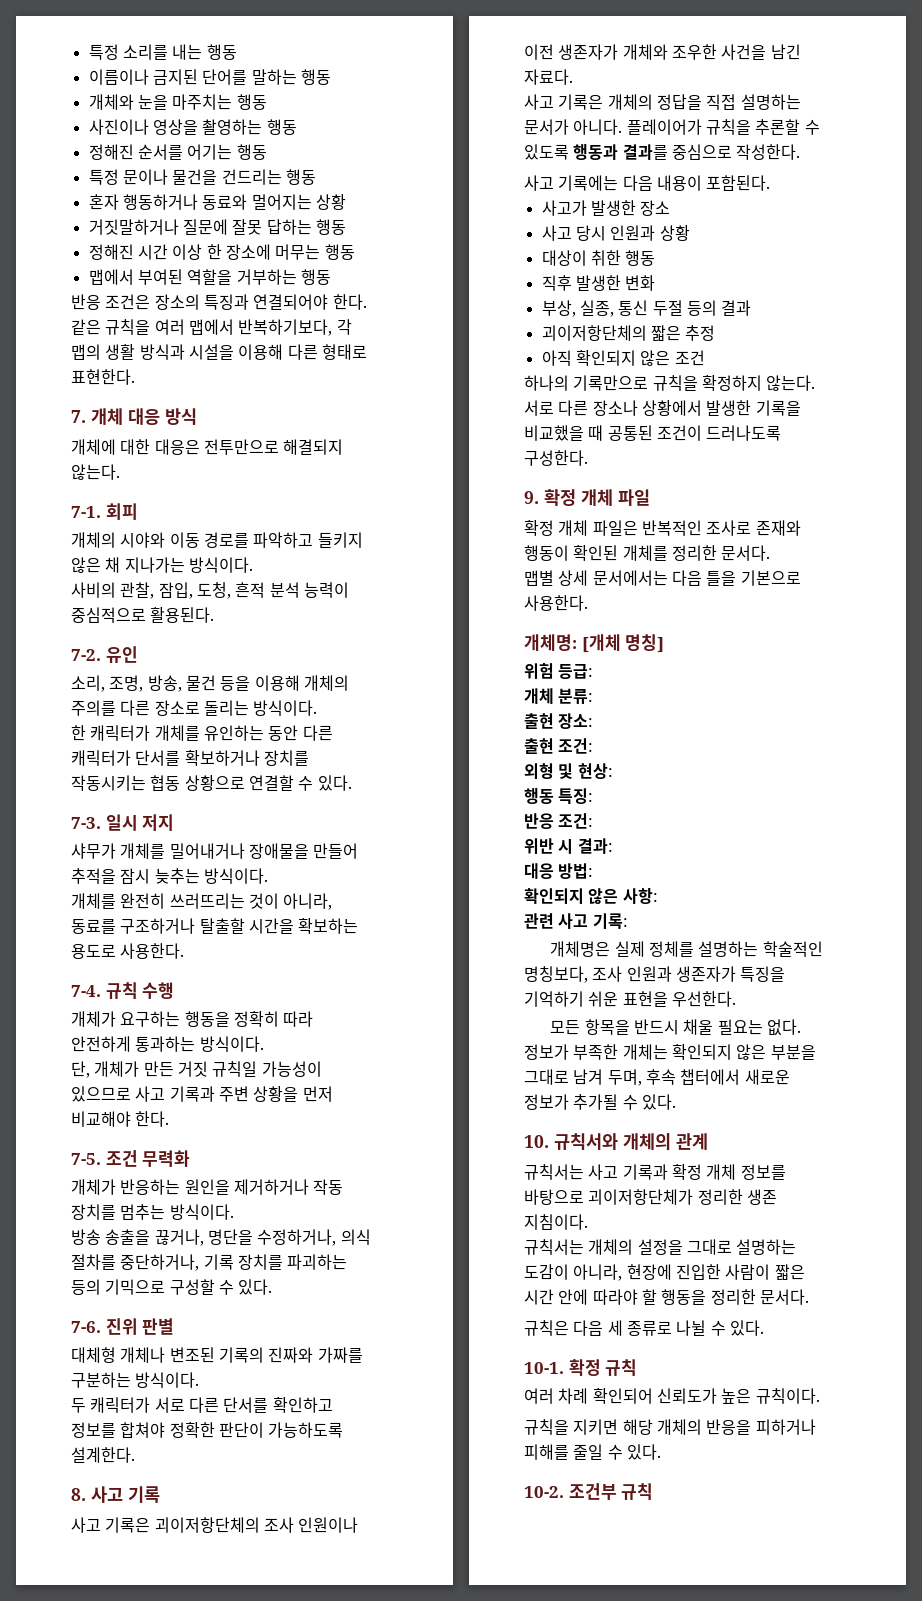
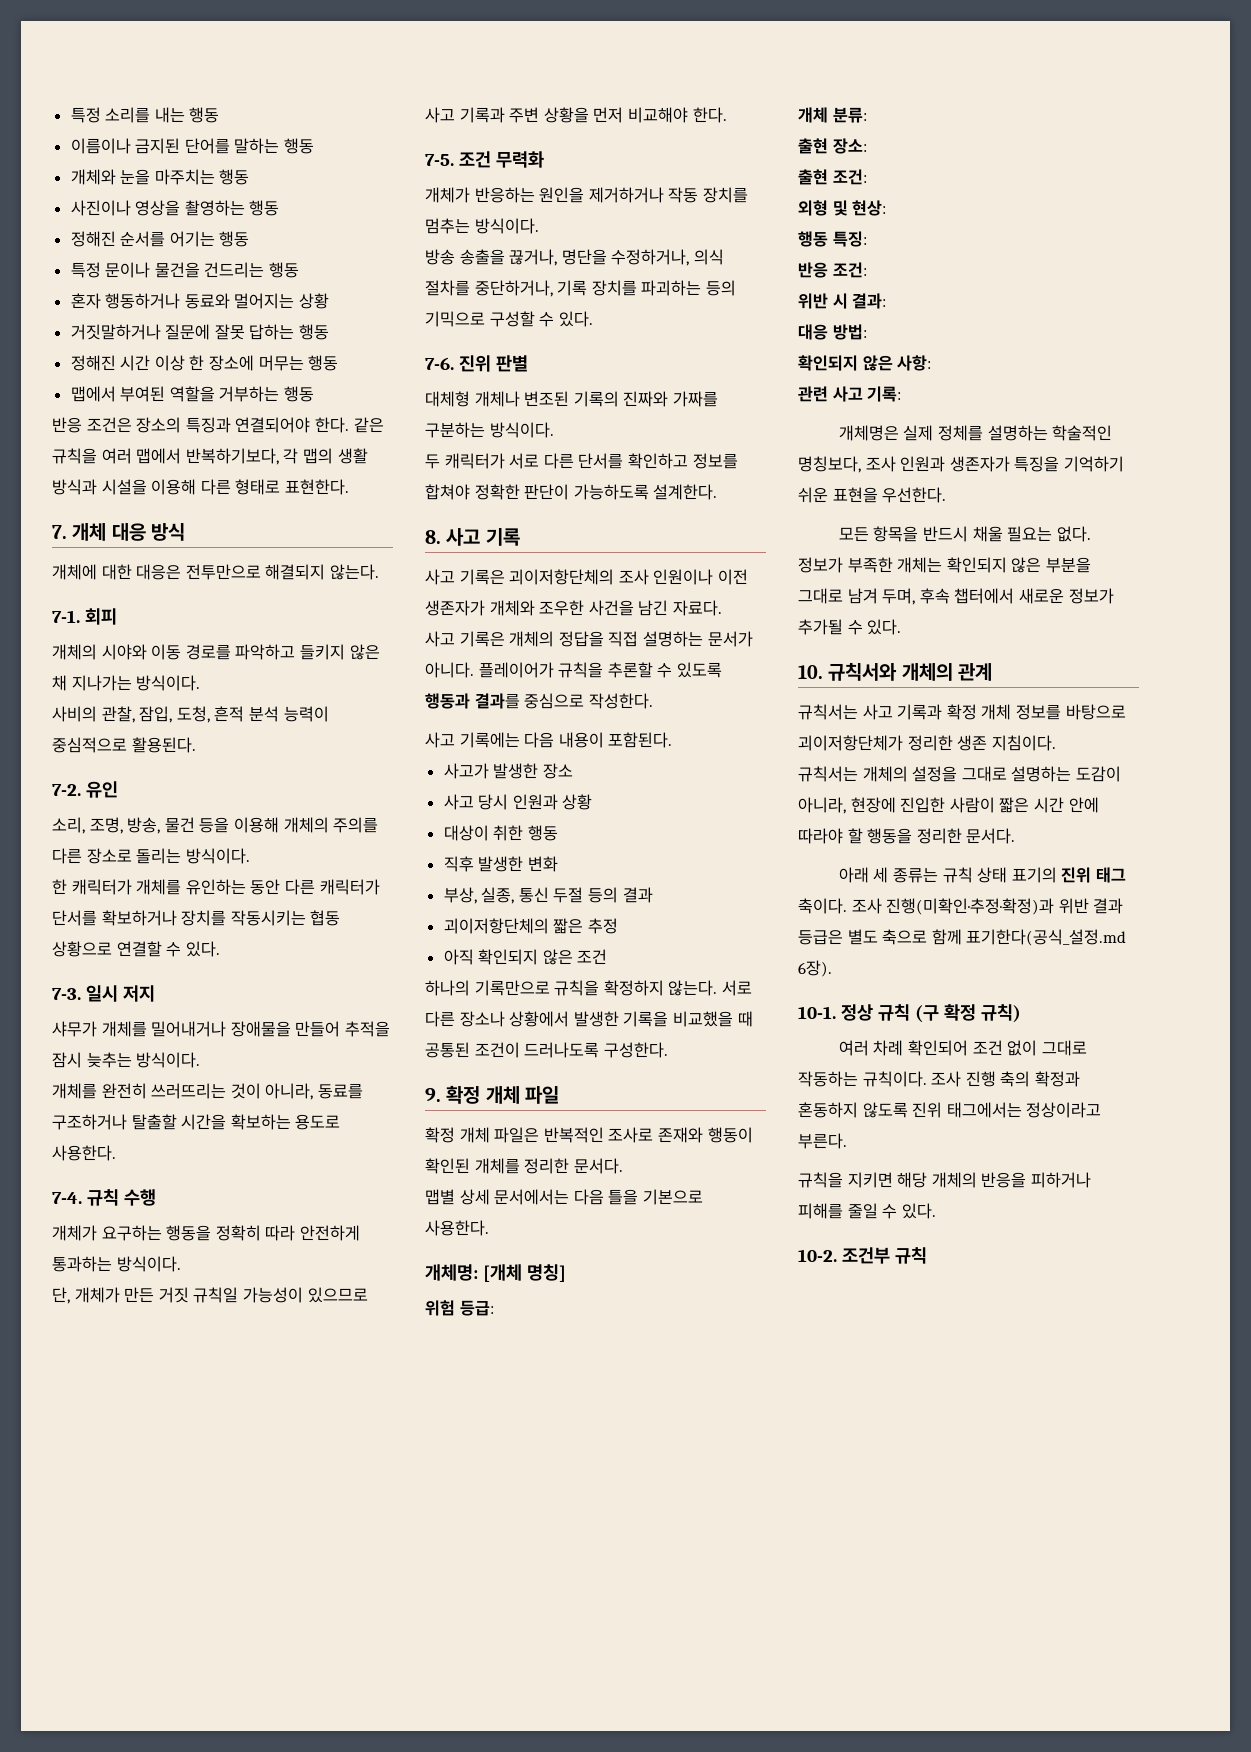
[524,1320,764,1336] [524,1359,638,1376] [524,1388,820,1404] 규칙은 다음 세 종류로 나뉠 수 있다. // 10-1. 확정 규칙 // 여러 차례 확인되어 신뢰도가 높은 규칙이다. -> [838,867,1126,883] [798,898,1124,915] [798,929,1127,946] [798,960,832,977] [798,1004,1021,1023] [838,1040,1087,1056] [798,1071,1080,1087] [798,1102,1102,1118] [798,1133,847,1149] 아래 세 종류는 규칙 상태 표기의 진위 태그 축이다. 조사 진행(미확인·추정·확정)과 위반 결과 등급은 별도 축으로 함께 표기한다(공식_설정.md 6장). // 10-1. 정상 규칙 (구 확정 규칙) // 여러 차례 확인되어 조건 없이 그대로 작동하는 규칙이다. 조사 진행 축의 확정과 혼동하지 않도록 진위 태그에서는 정상이라고 부른다.

